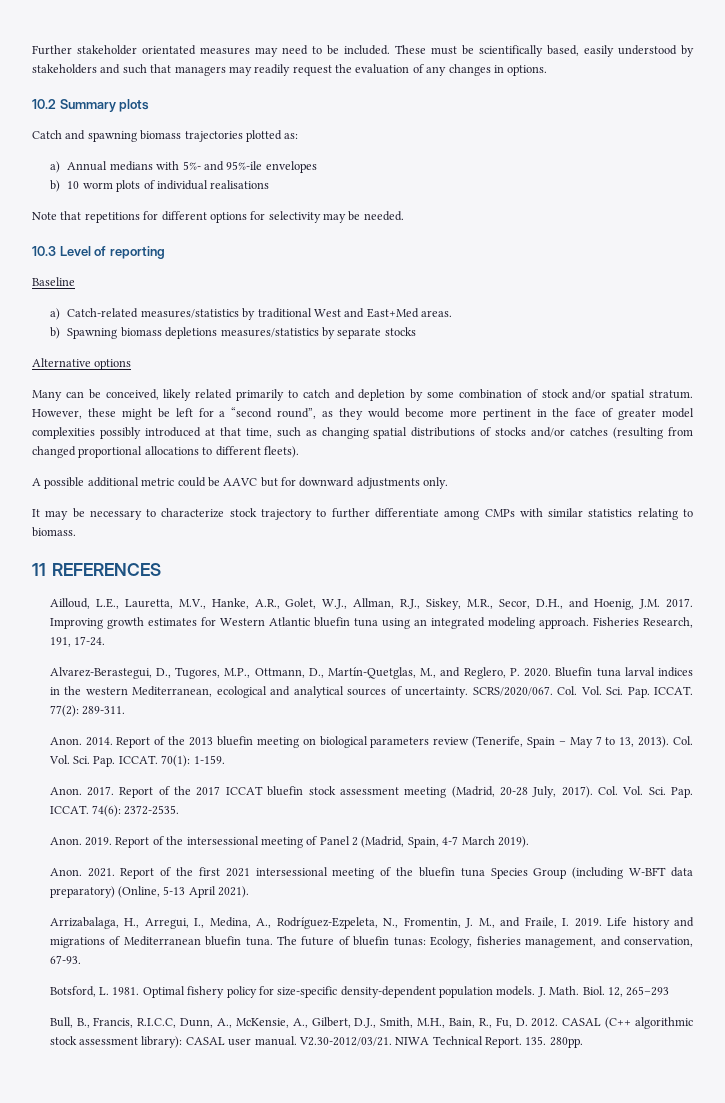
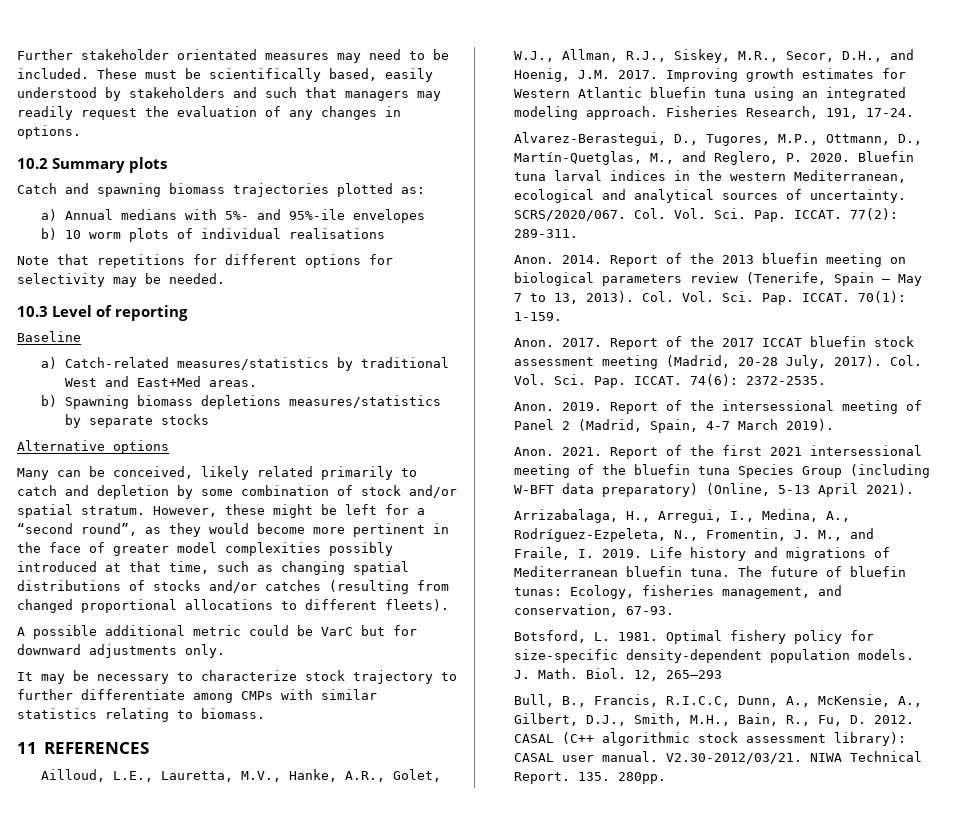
[223,478,258,486] AAVC -> [321,627,353,636] VarC

